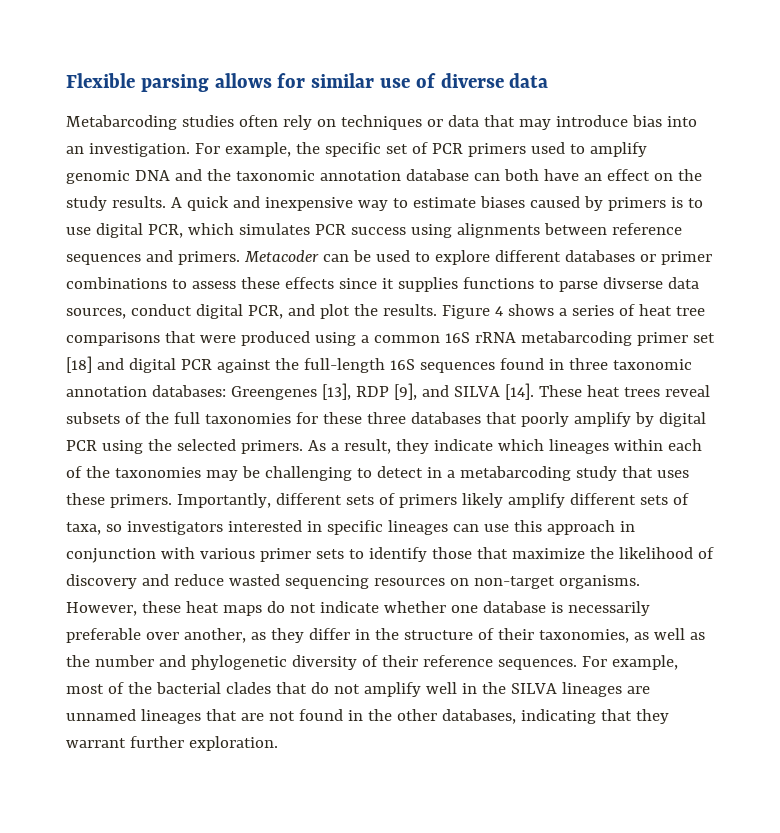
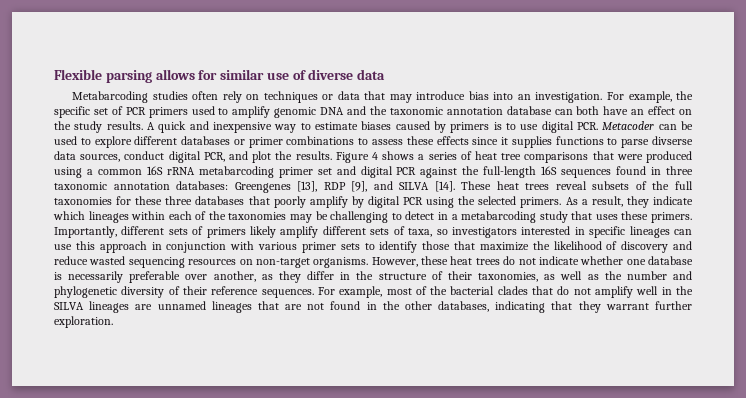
[147,223,682,238] [66,250,240,265] PCR, which simulates PCR success using alignments between reference sequences and primers. -> [576,122,598,130] PCR.
[66,356,92,373] [18] -> (332, 171) none
[222,605,262,616] maps -> [475,258,500,265] trees

